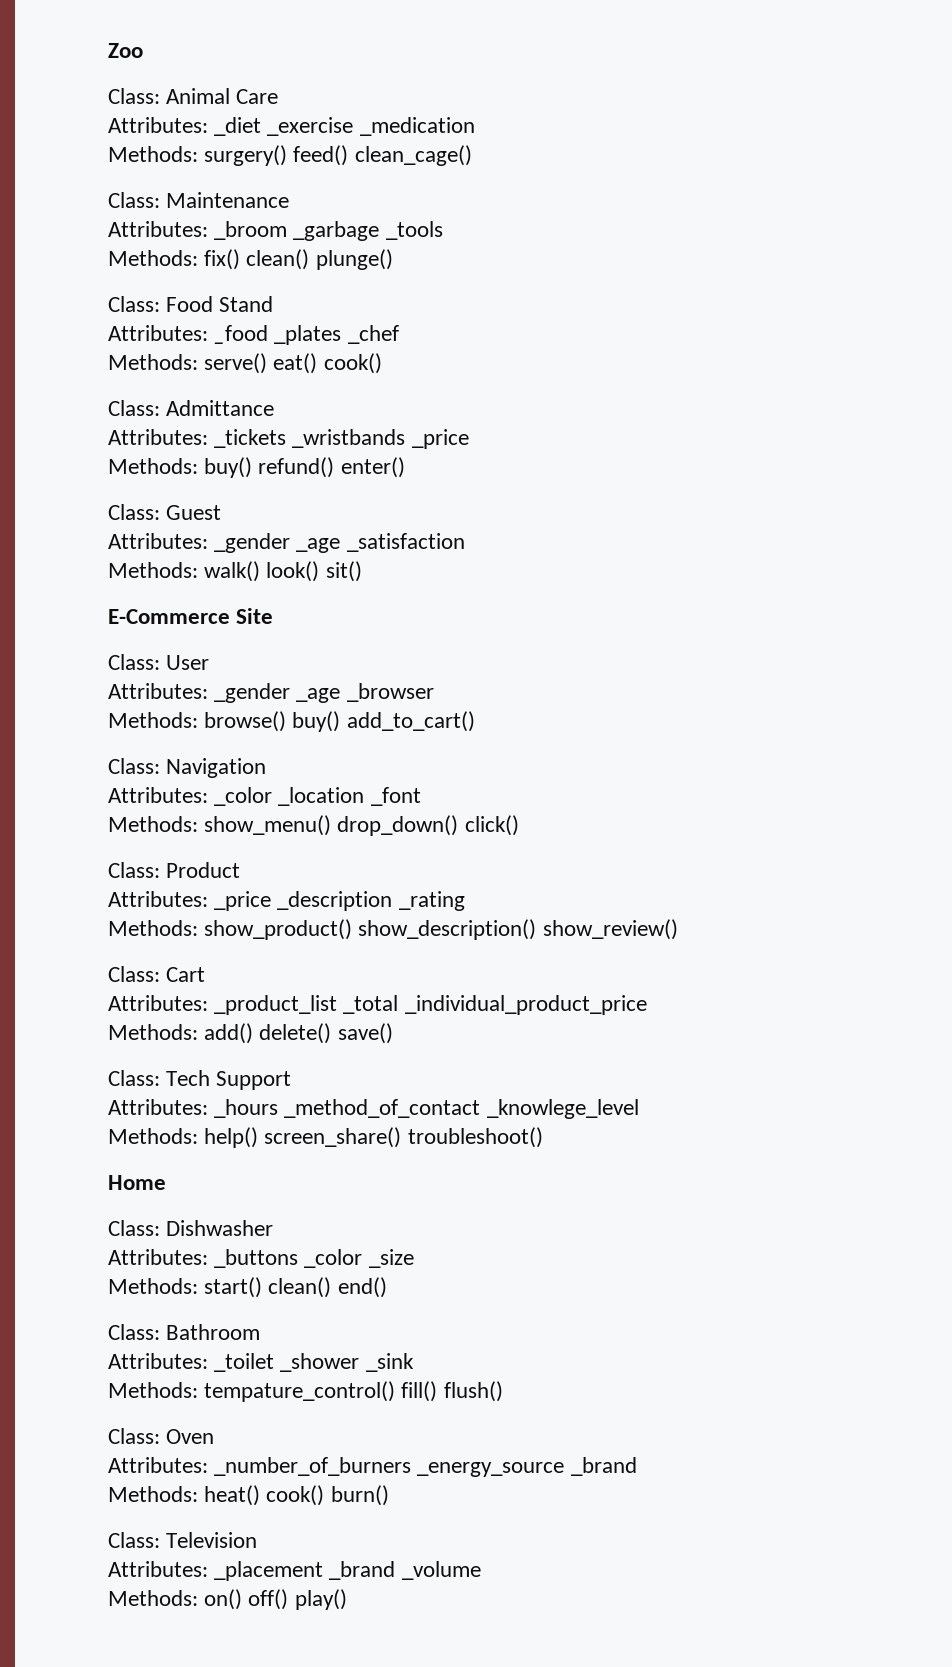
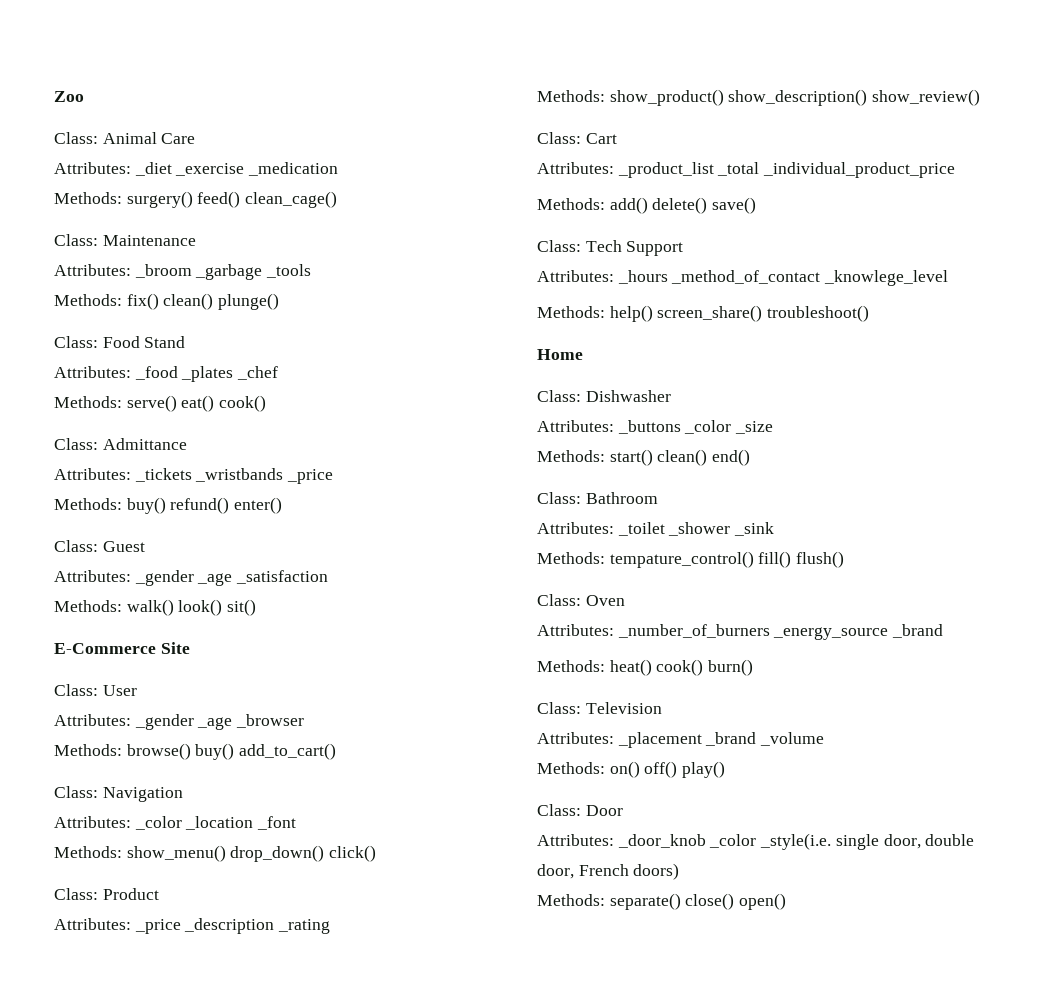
(347, 1599) none -> [537,804,623,816] [537,833,975,850] [537,863,680,880] [537,893,787,910] // Class: Door // Attributes: _door_knob _color _style(i.e. single door, double door, French doors) // Methods: separate() close() open()

